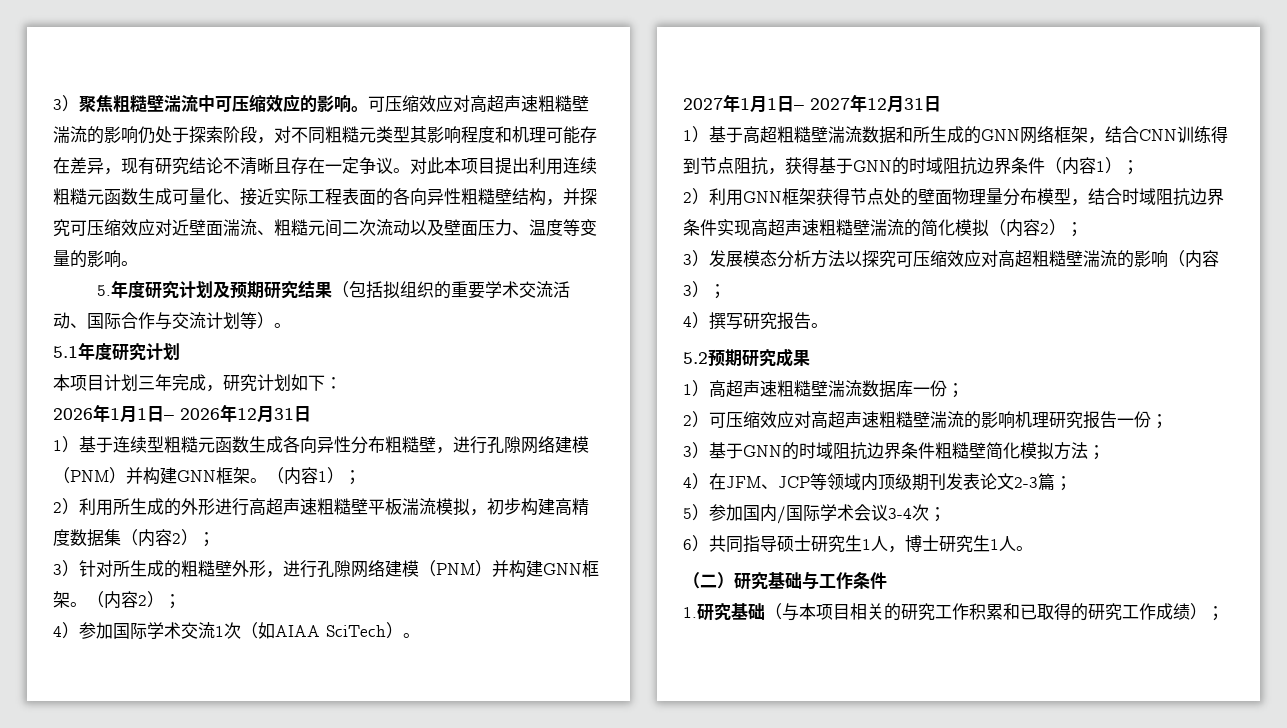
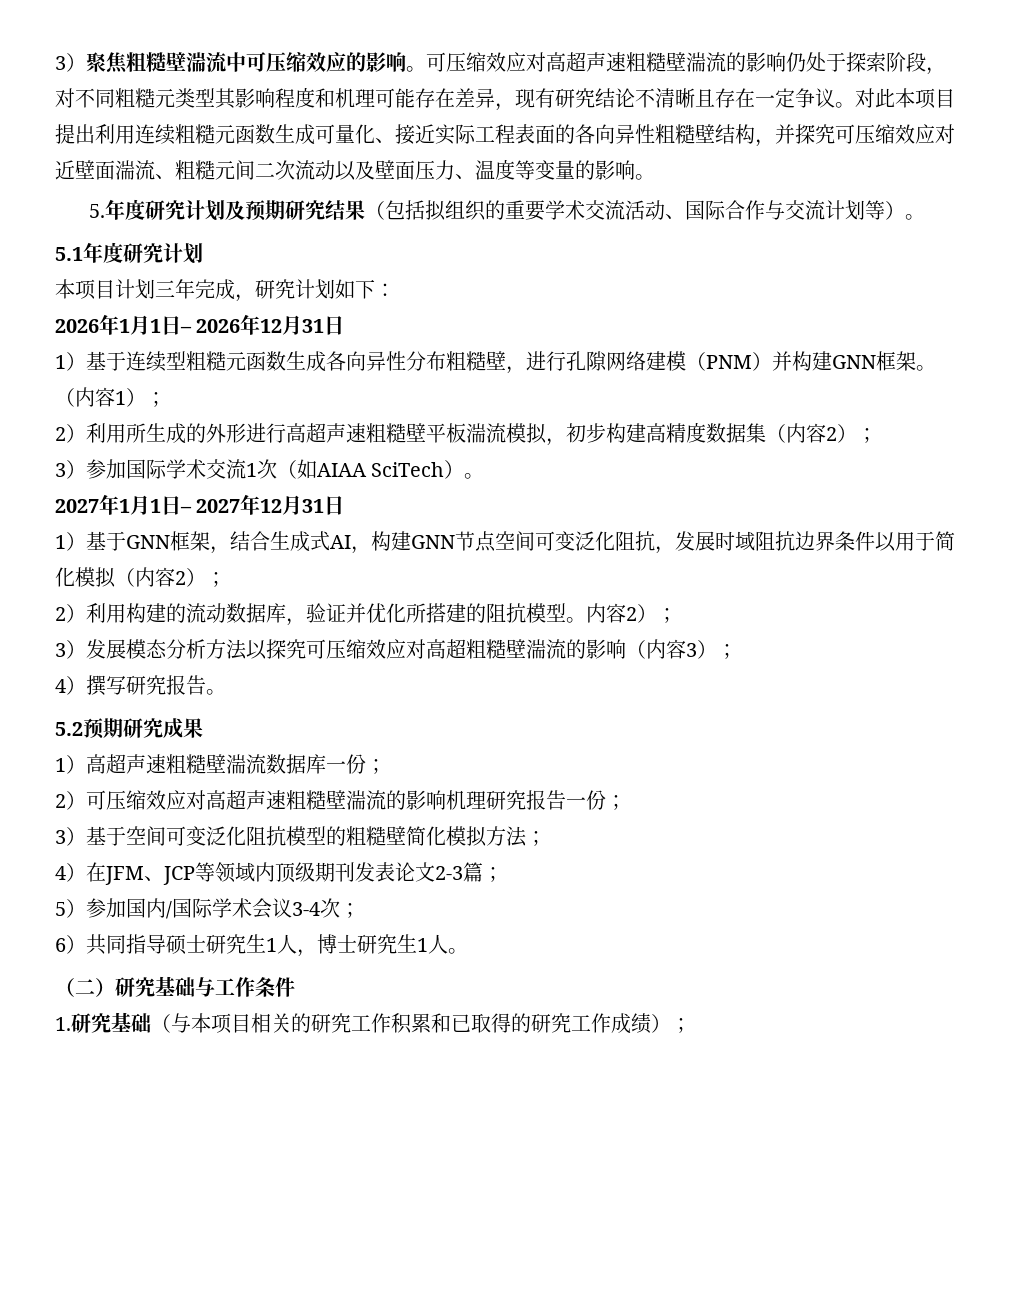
[79,560,599,578] [53,591,181,609] [53,622,79,639] 针对所生成的粗糙壁外形，进行孔隙网络建模（PNM）并构建GNN框架。（内容2）； // 4） -> (86, 469) none
[743,126,1228,144] [683,157,1139,175] [683,188,1224,206] [683,219,1006,237] 高超粗糙壁湍流数据和所生成的GNN网络框架，结合CNN训练得到节点阻抗，获得基于GNN的时域阻抗边界条件（内容1）； // 2）利用GNN框架获得节点处的壁面物理量分布模型，结合时域阻抗边界条件实现高超声速粗糙壁湍流的简化模拟（ -> [126,531,955,554] [55,567,226,588] [55,603,586,626] GNN框架，结合生成式AI，构建GNN节点空间可变泛化阻抗，发展时域阻抗边界条件以用于简化模拟（内容2）； // 2）利用构建的流动数据库，验证并优化所搭建的阻抗模型。
[743,442,935,460] GNN的时域阻抗边界条件 -> [126,826,346,846] 空间可变泛化阻抗模型的

